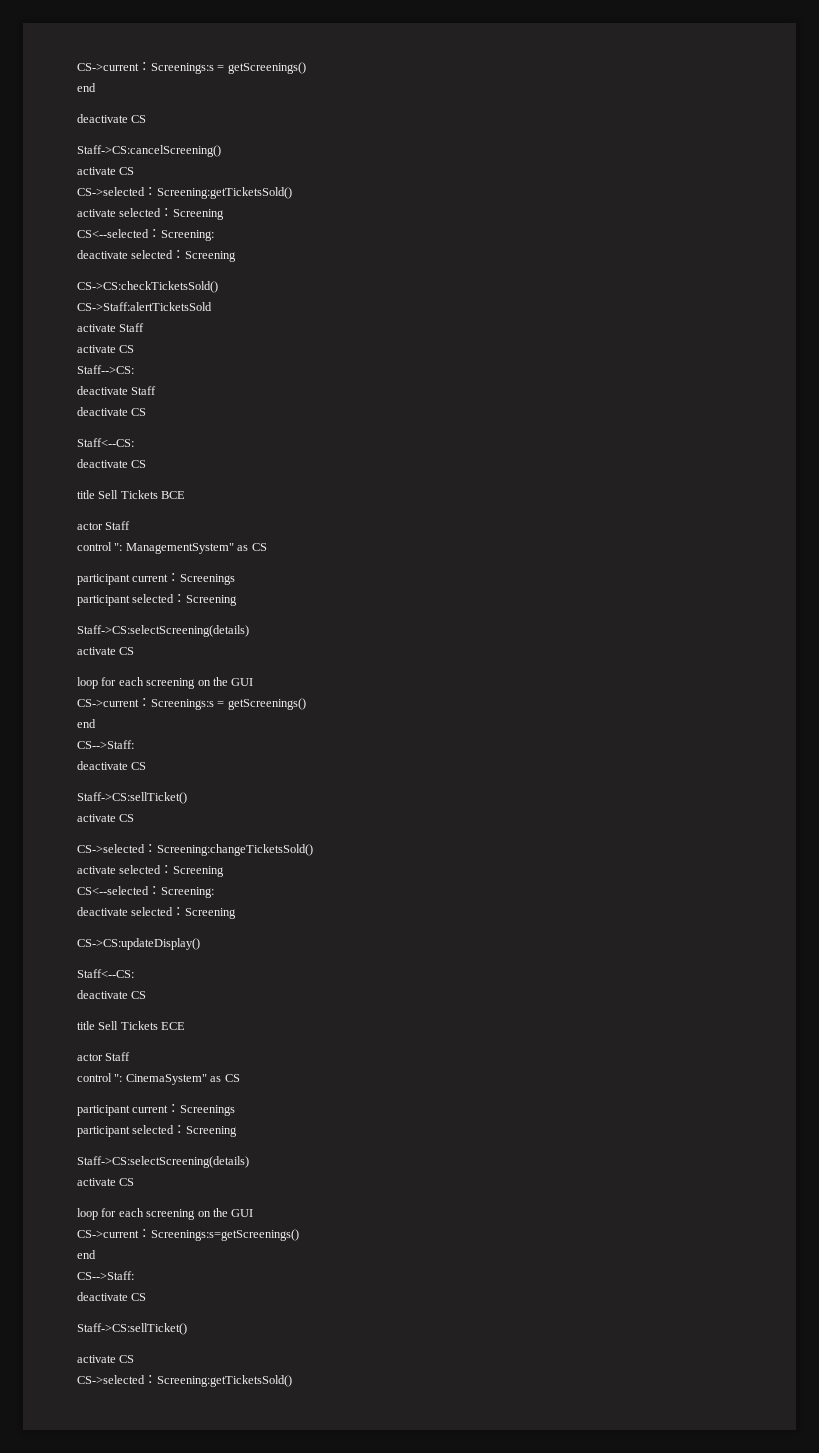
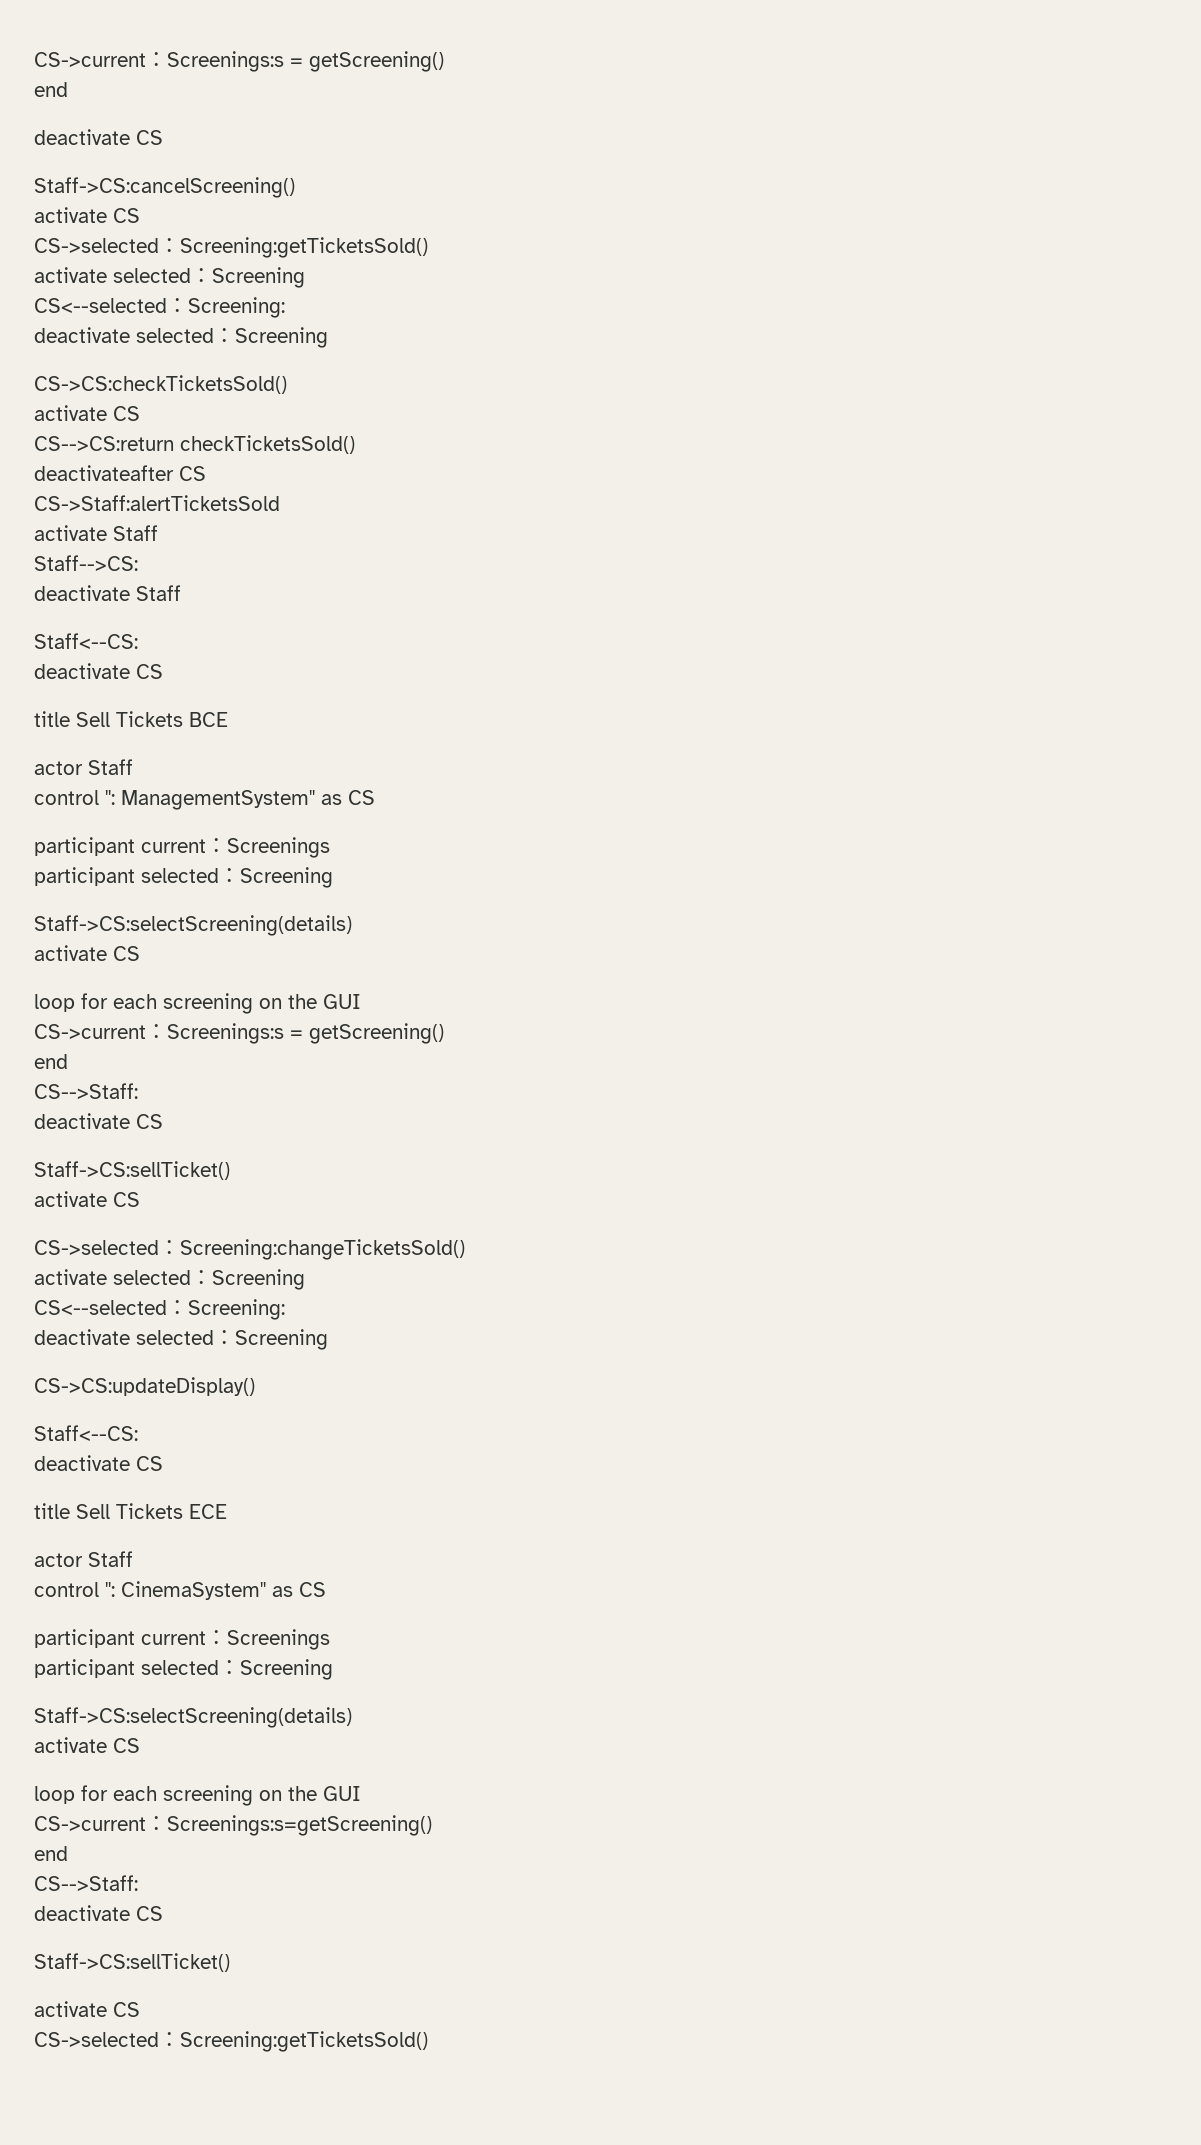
[77,62,306,74] CS->current：Screenings:s = getScreenings() -> [34,51,444,72] CS->current：Screenings:s = getScreening()
(218, 287) none -> [34,405,140,421] [34,435,355,454] [34,465,206,481] // activate CS // CS-->CS:return checkTicketsSold() // deactivateafter CS
[77,345,135,353] // activate CS -> (158, 533) none
[77,407,147,416] // deactivate CS -> (181, 593) none
[227,698,306,710] getScreenings() -> [309,1023,444,1044] getScreening()
[151,1229,299,1241] Screenings:s=getScreenings() -> [167,1815,432,1836] Screenings:s=getScreening()

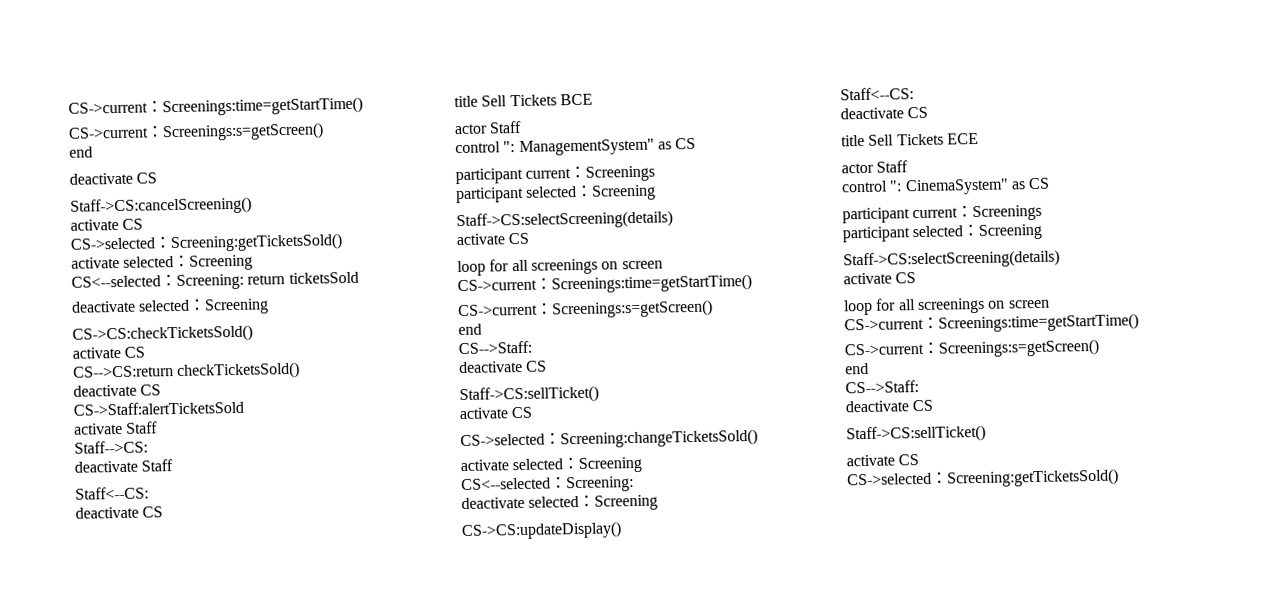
[34,51,444,72] CS->current：Screenings:s = getScreening() -> [68,96,363,117] [68,122,324,142] CS->current：Screenings:time=getStartTime() // CS->current：Screenings:s=getScreen()
(285, 307) none -> [247,271,359,285] return ticketsSold
[34,465,174,481] deactivateafter -> [73,384,137,397] deactivate
[113,993,361,1014] [34,1023,444,1044] each screening on the GUI // CS->current：Screenings:s = getScreening() -> [511,258,663,275] [457,273,752,294] [458,299,713,319] all screenings on screen // CS->current：Screenings:time=getStartTime() // CS->current：Screenings:s=getScreen()
[113,1785,361,1806] [34,1815,432,1836] each screening on the GUI // CS->current：Screenings:s=getScreening() -> [898,297,1050,315] [844,313,1139,333] [844,338,1100,358] all screenings on screen // CS->current：Screenings:time=getStartTime() // CS->current：Screenings:s=getScreen()

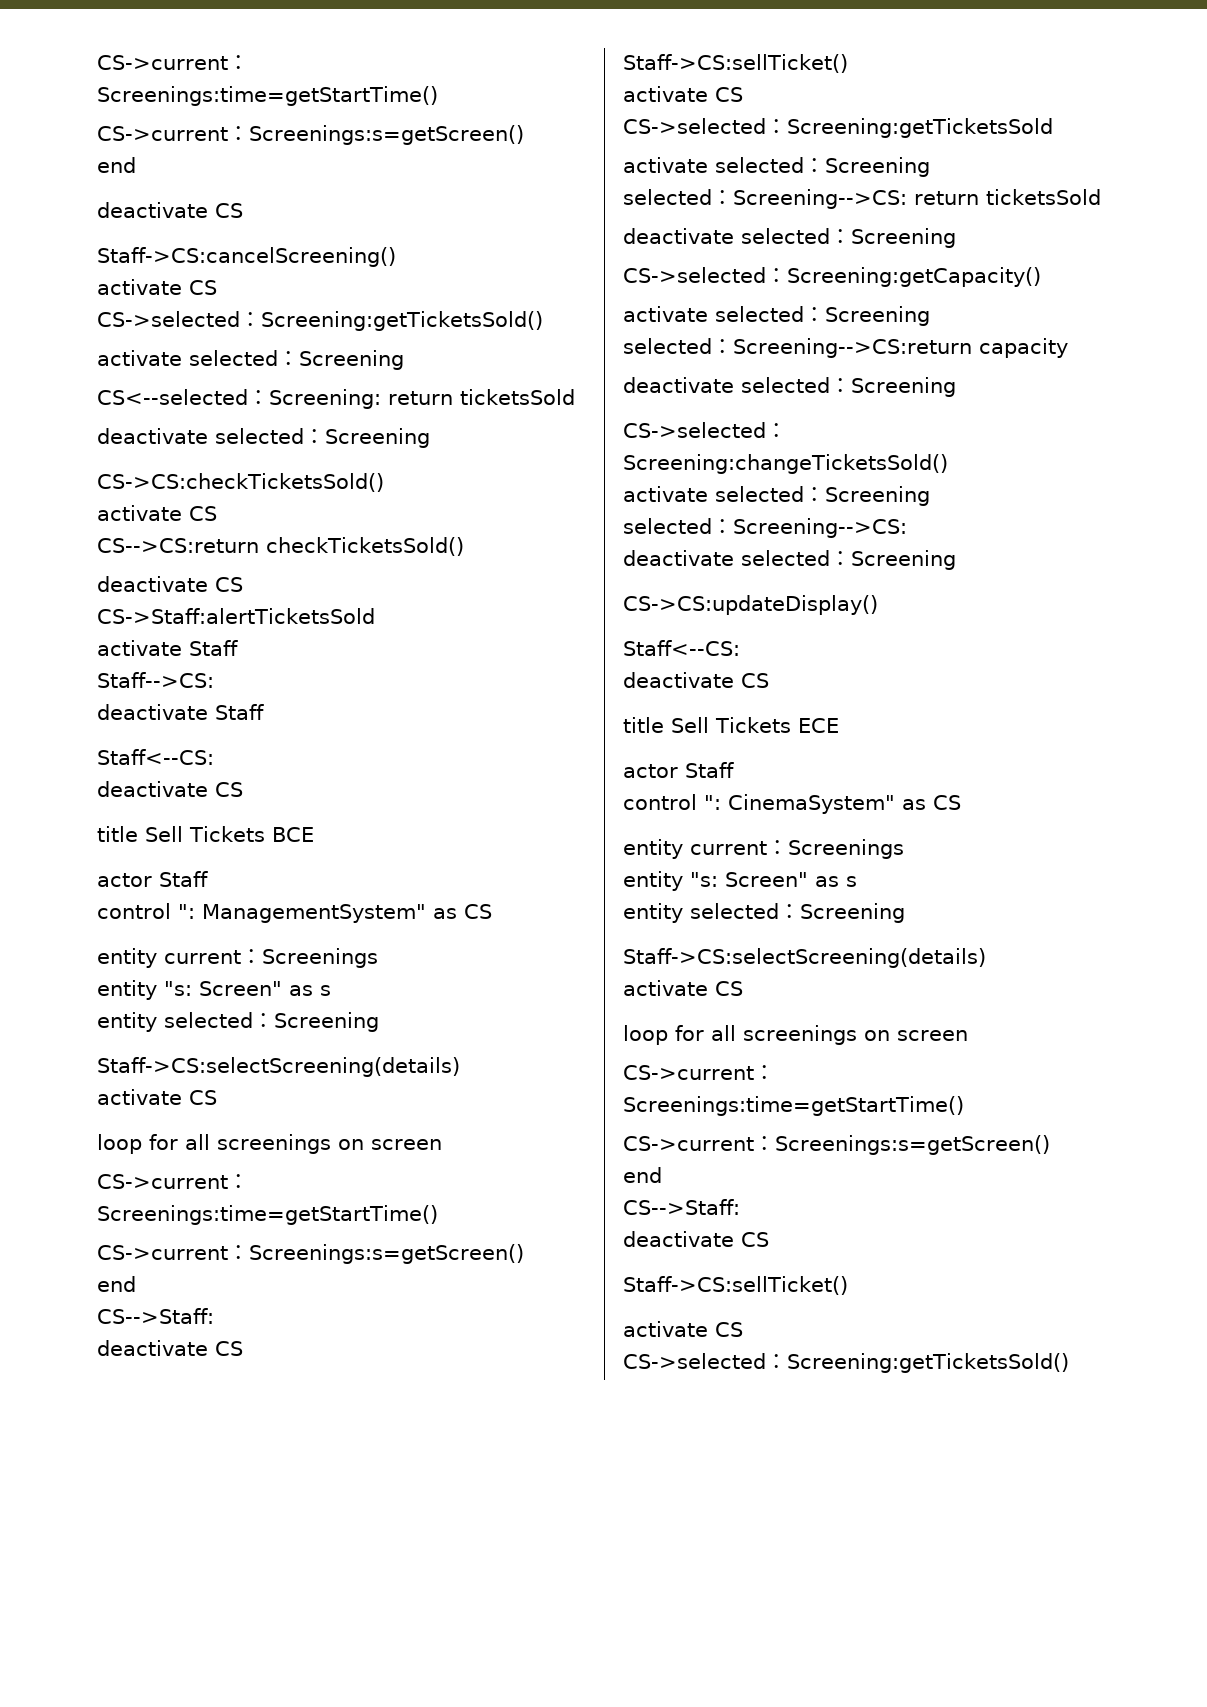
[455,165,656,185] [455,186,524,204] participant current：Screenings // participant -> [97,948,378,968] [97,980,331,1000] [97,1012,157,1032] entity current：Screenings // entity "s: Screen" as s // entity
(534, 412) none -> [623,118,1053,138] [623,157,930,177] [623,189,1101,209] [623,228,956,248] [623,267,1041,287] [623,306,930,326] [623,338,1068,358] [623,377,956,397] // CS->selected：Screening:getTicketsSold // activate selected：Screening // selected：Screening-->CS: return ticketsSold // deactivate selected：Screening // CS->selected：Screening:getCapacity() // activate selected：Screening // selected：Screening-->CS:return capacity // deactivate selected：Screening
[461,476,634,493] CS<--selected：Screening: -> [623,518,907,538] selected：Screening-->CS:
[842,204,1043,224] [842,226,910,243] participant current：Screenings // participant -> [623,839,904,859] [623,871,857,891] [623,903,683,923] entity current：Screenings // entity "s: Screen" as s // entity

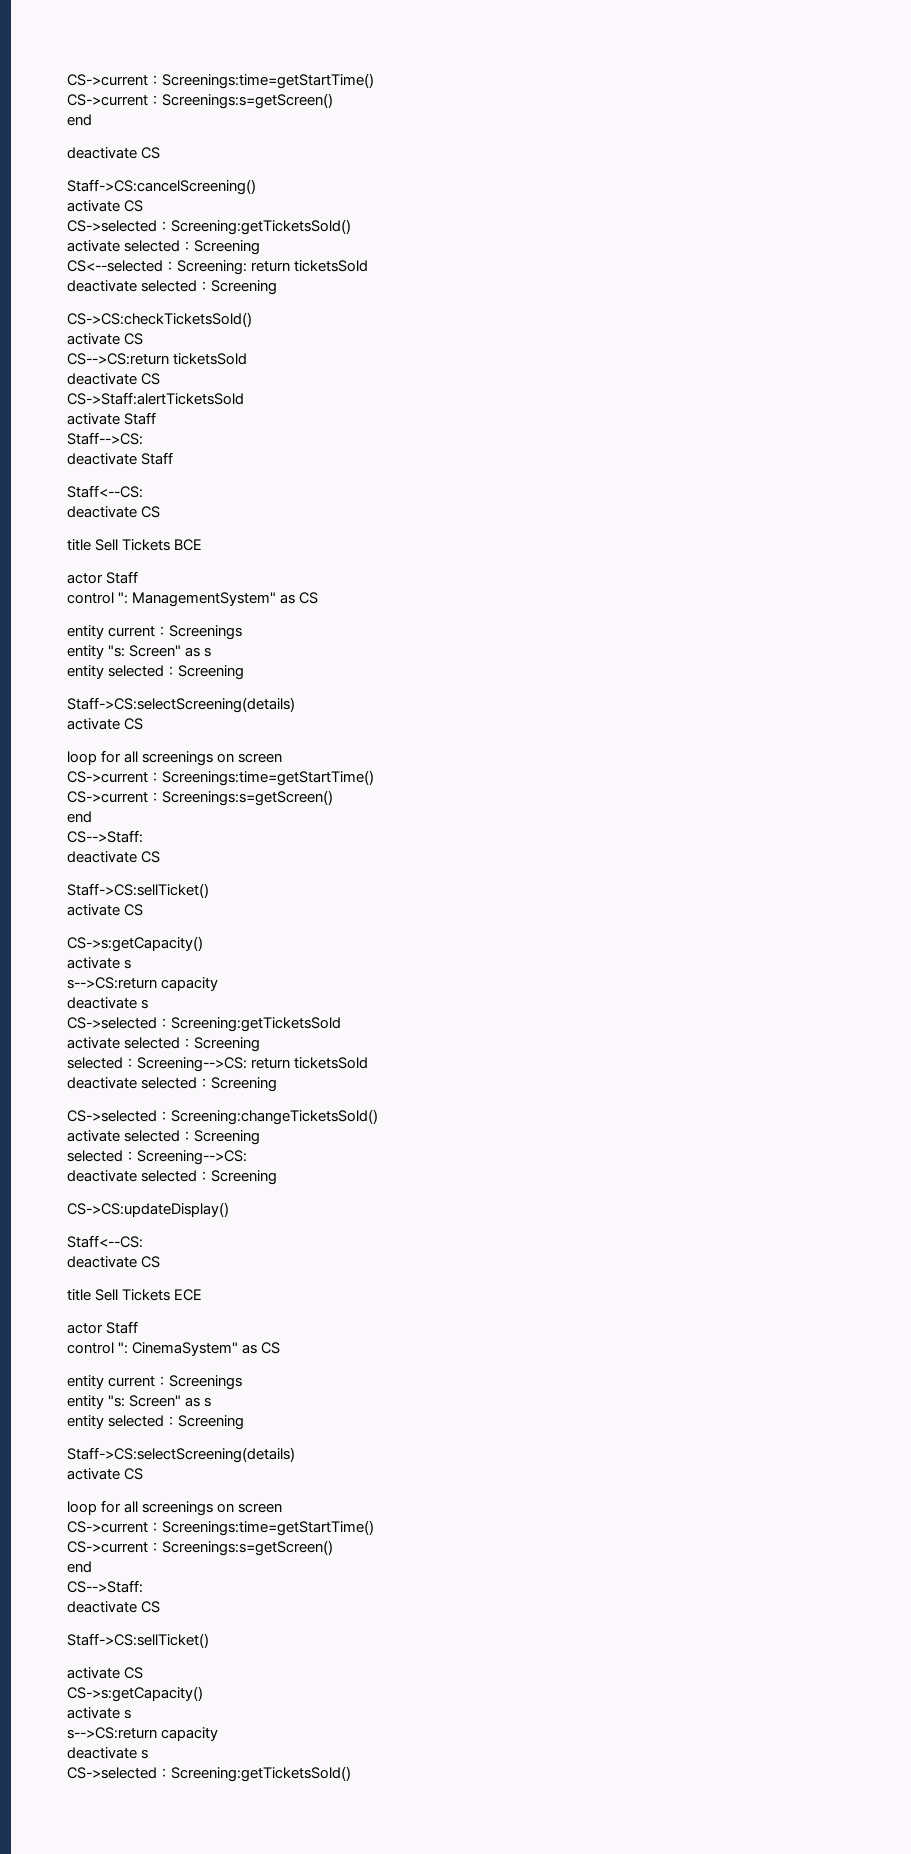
[266,537,464,556] checkTicketsSold() -> [173,353,248,365] ticketsSold
(743, 94) none -> [67,936,203,952] [67,957,132,969] [67,977,219,991] [67,997,149,1009] // CS->s:getCapacity() // activate s // s-->CS:return capacity // deactivate s
[623,267,1041,287] [623,306,930,326] [623,338,1068,358] [623,377,956,397] // CS->selected：Screening:getCapacity() // activate selected：Screening // selected：Screening-->CS:return capacity // deactivate selected：Screening -> (278, 1084) none
(743, 1329) none -> [67,1686,203,1702] [67,1707,132,1719] [67,1727,219,1741] [67,1747,149,1759] // CS->s:getCapacity() // activate s // s-->CS:return capacity // deactivate s

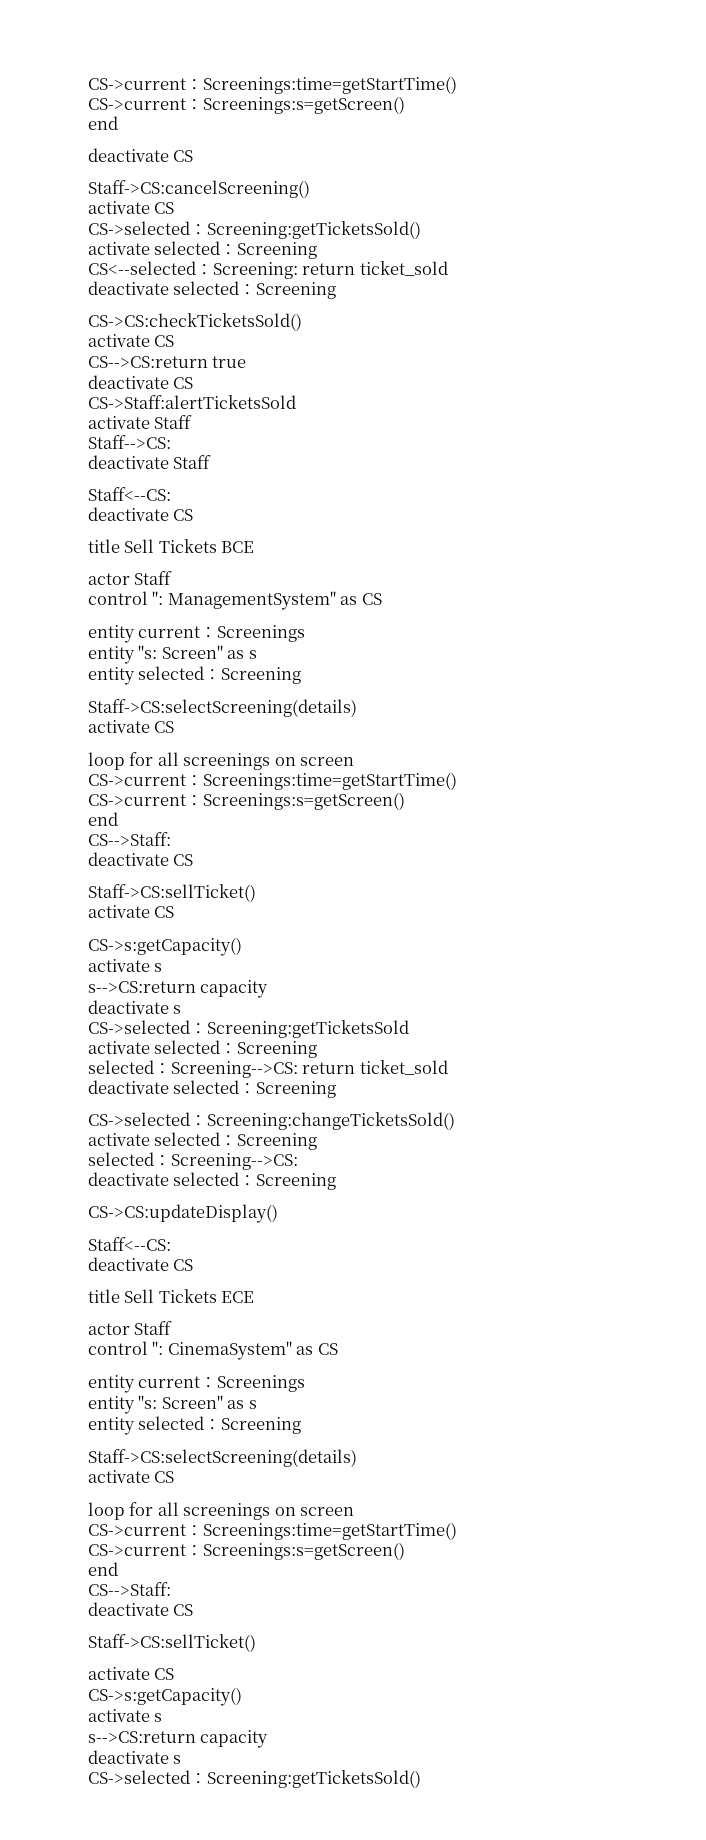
[294,260,369,272] ticketsSold -> [359,261,448,276] ticket_sold
[173,353,248,365] ticketsSold -> [212,356,247,368] true
[294,1057,369,1069] ticketsSold -> [359,1060,448,1075] ticket_sold

